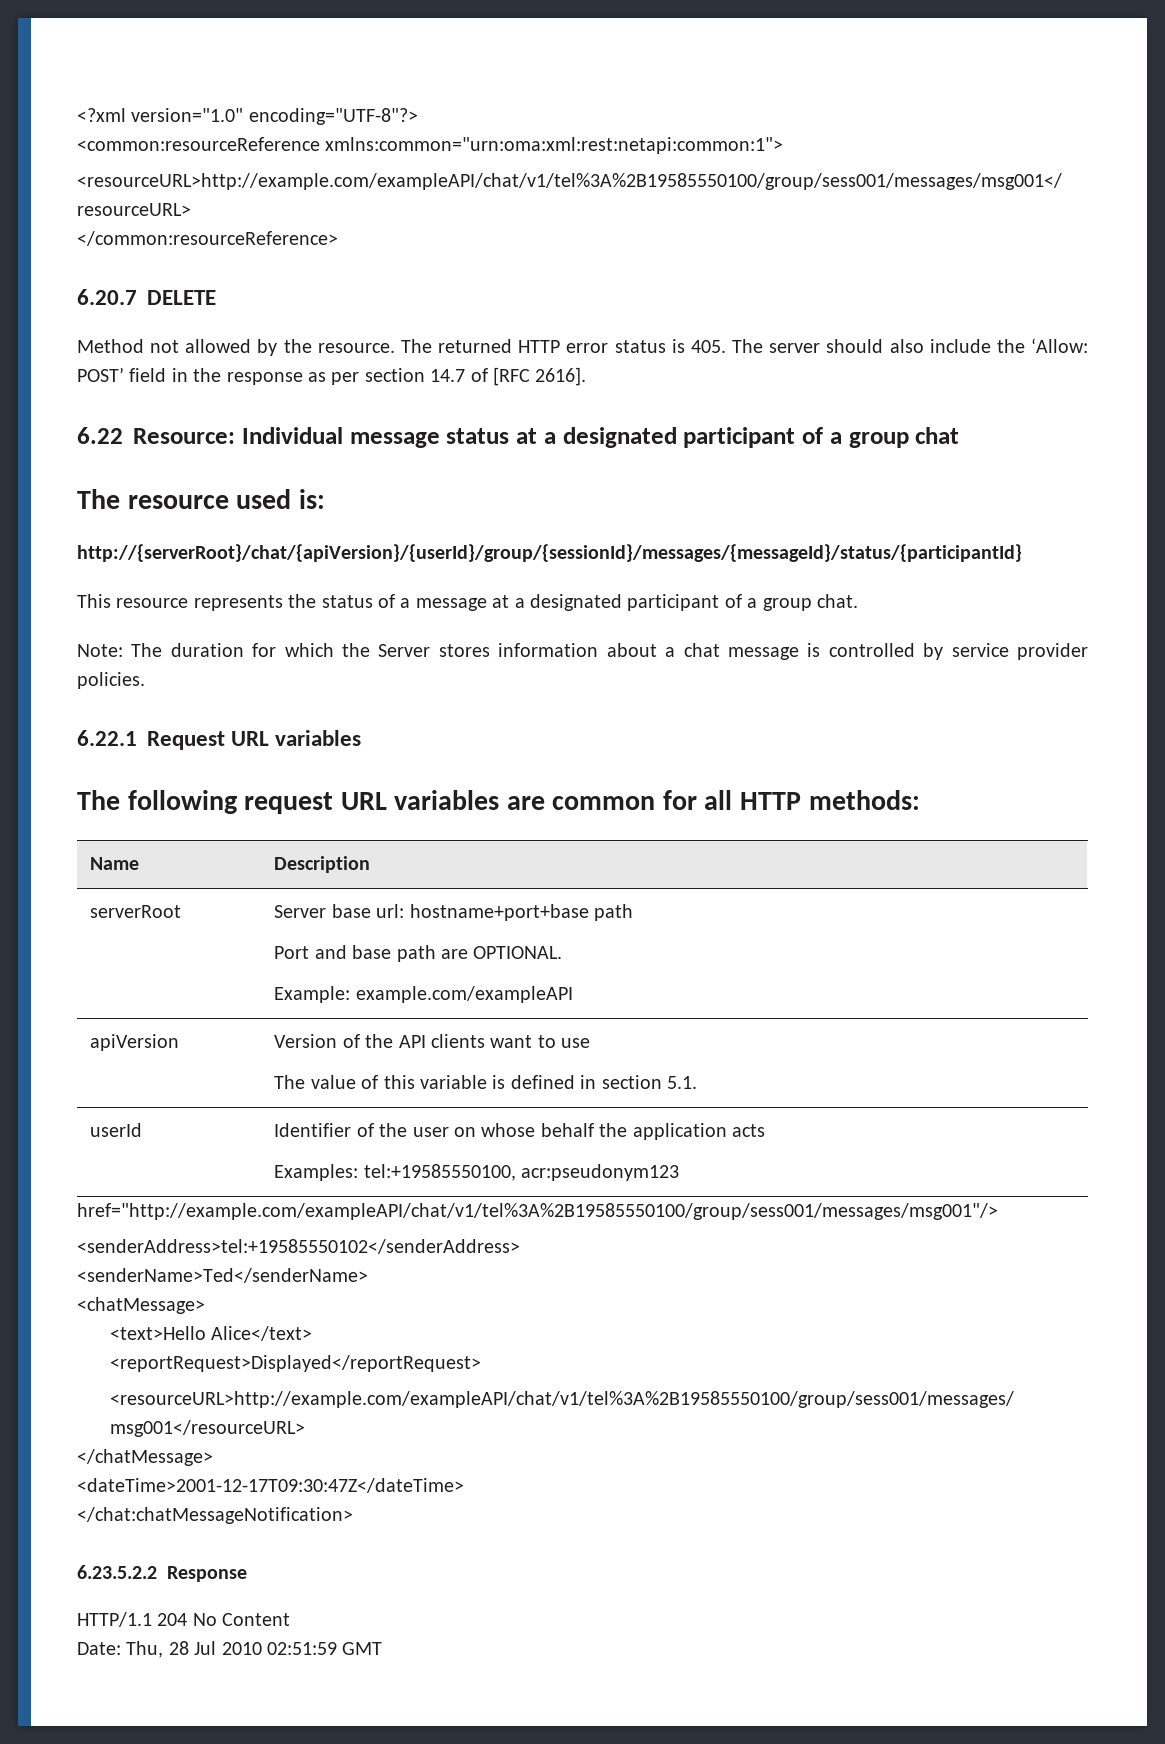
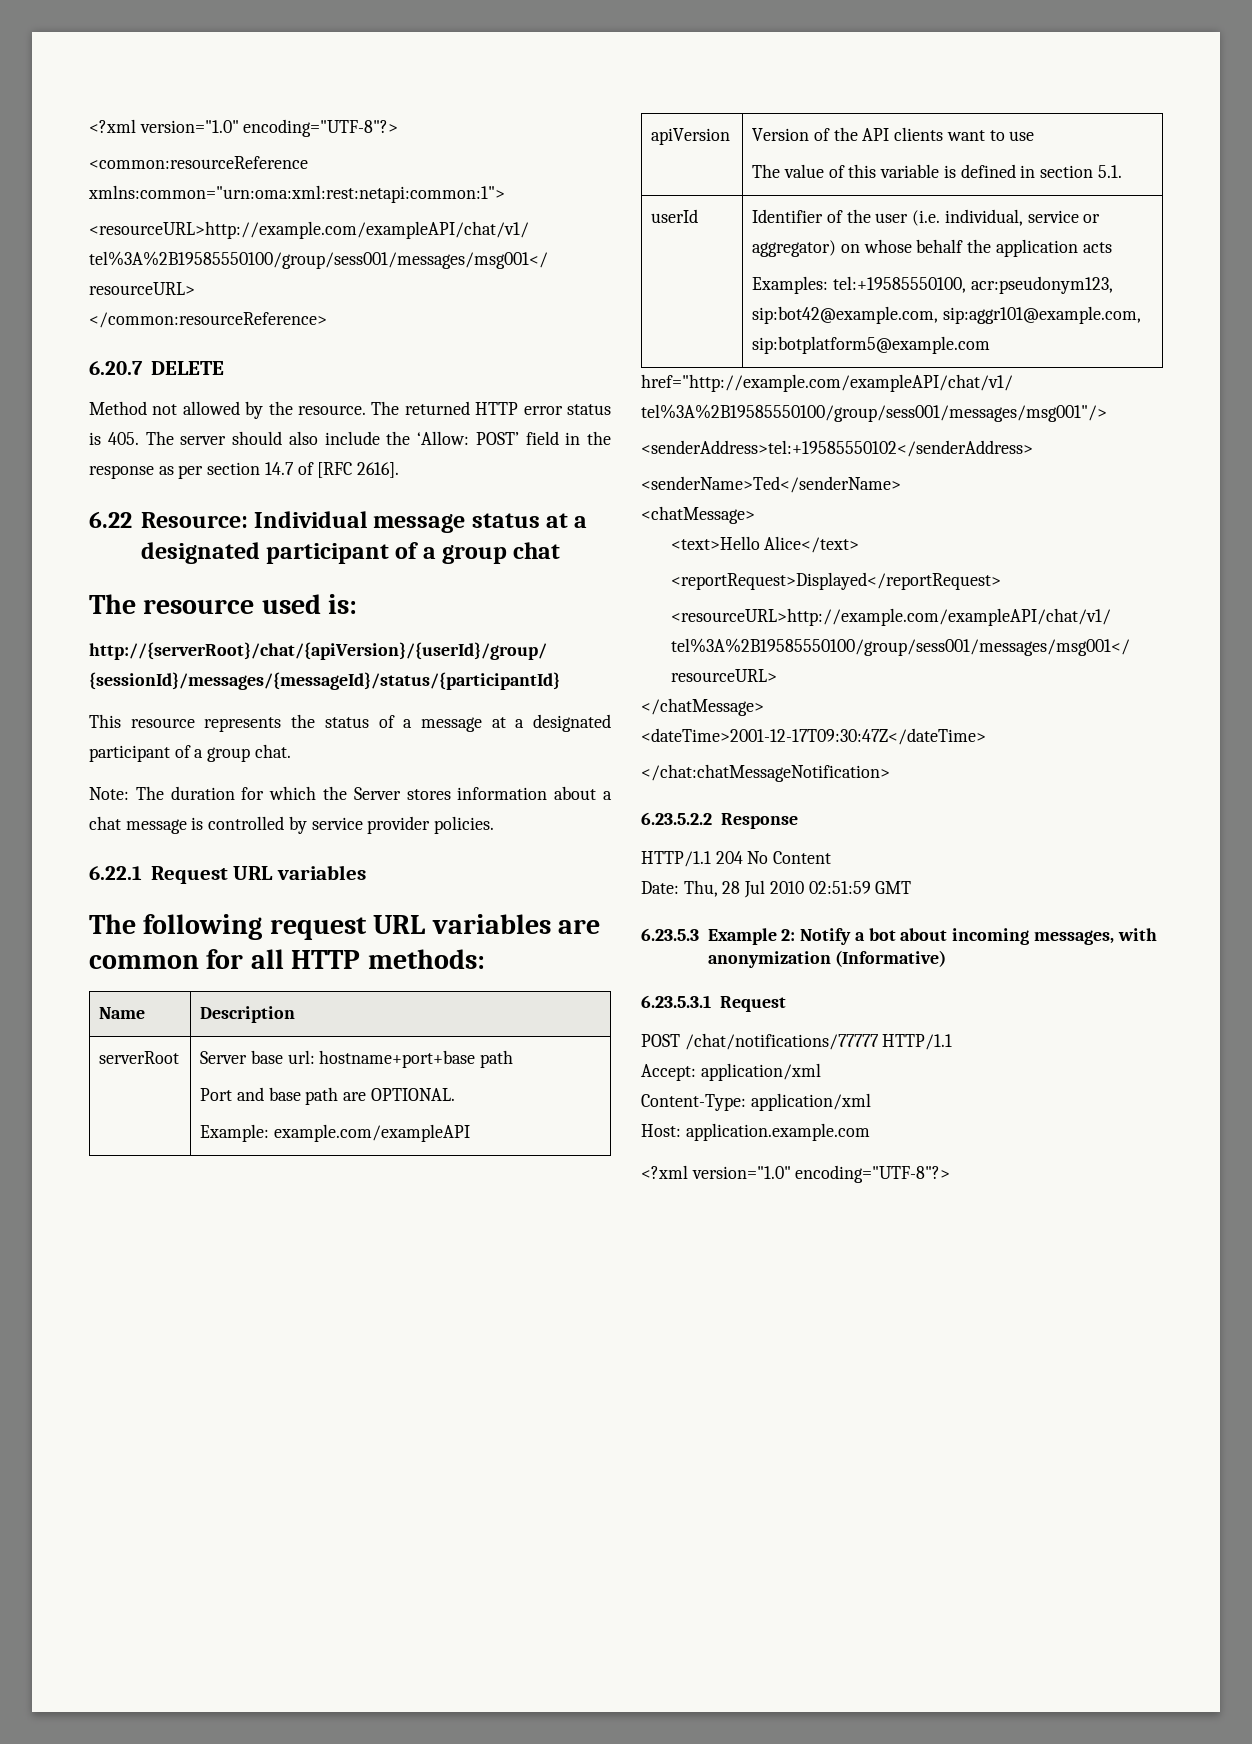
(449, 1132) none -> [912,209,1101,226] [752,240,837,257] (i.e. individual, service or aggregator)
[521,1164,680,1181] acr:pseudonym123 -> [970,276,1113,294] [752,306,1141,324] [752,336,991,354] acr:pseudonym123, sip:bot42@example.com, sip:aggr101@example.com, sip:botplatform5@example.com
(383, 1648) none -> [641,928,1157,945] [707,950,947,968] [641,995,786,1012] [641,1033,953,1050] [641,1063,821,1081] [641,1093,871,1111] [641,1123,870,1141] [641,1165,951,1183] // 6.23.5.3 Example 2: Notify a bot about incoming messages, with anonymization (Informative) // 6.23.5.3.1 Request // POST /chat/notifications/77777 HTTP/1.1 // Accept: application/xml // Content-Type: application/xml // Host: application.example.com // <?xml version="1.0" encoding="UTF-8"?>

